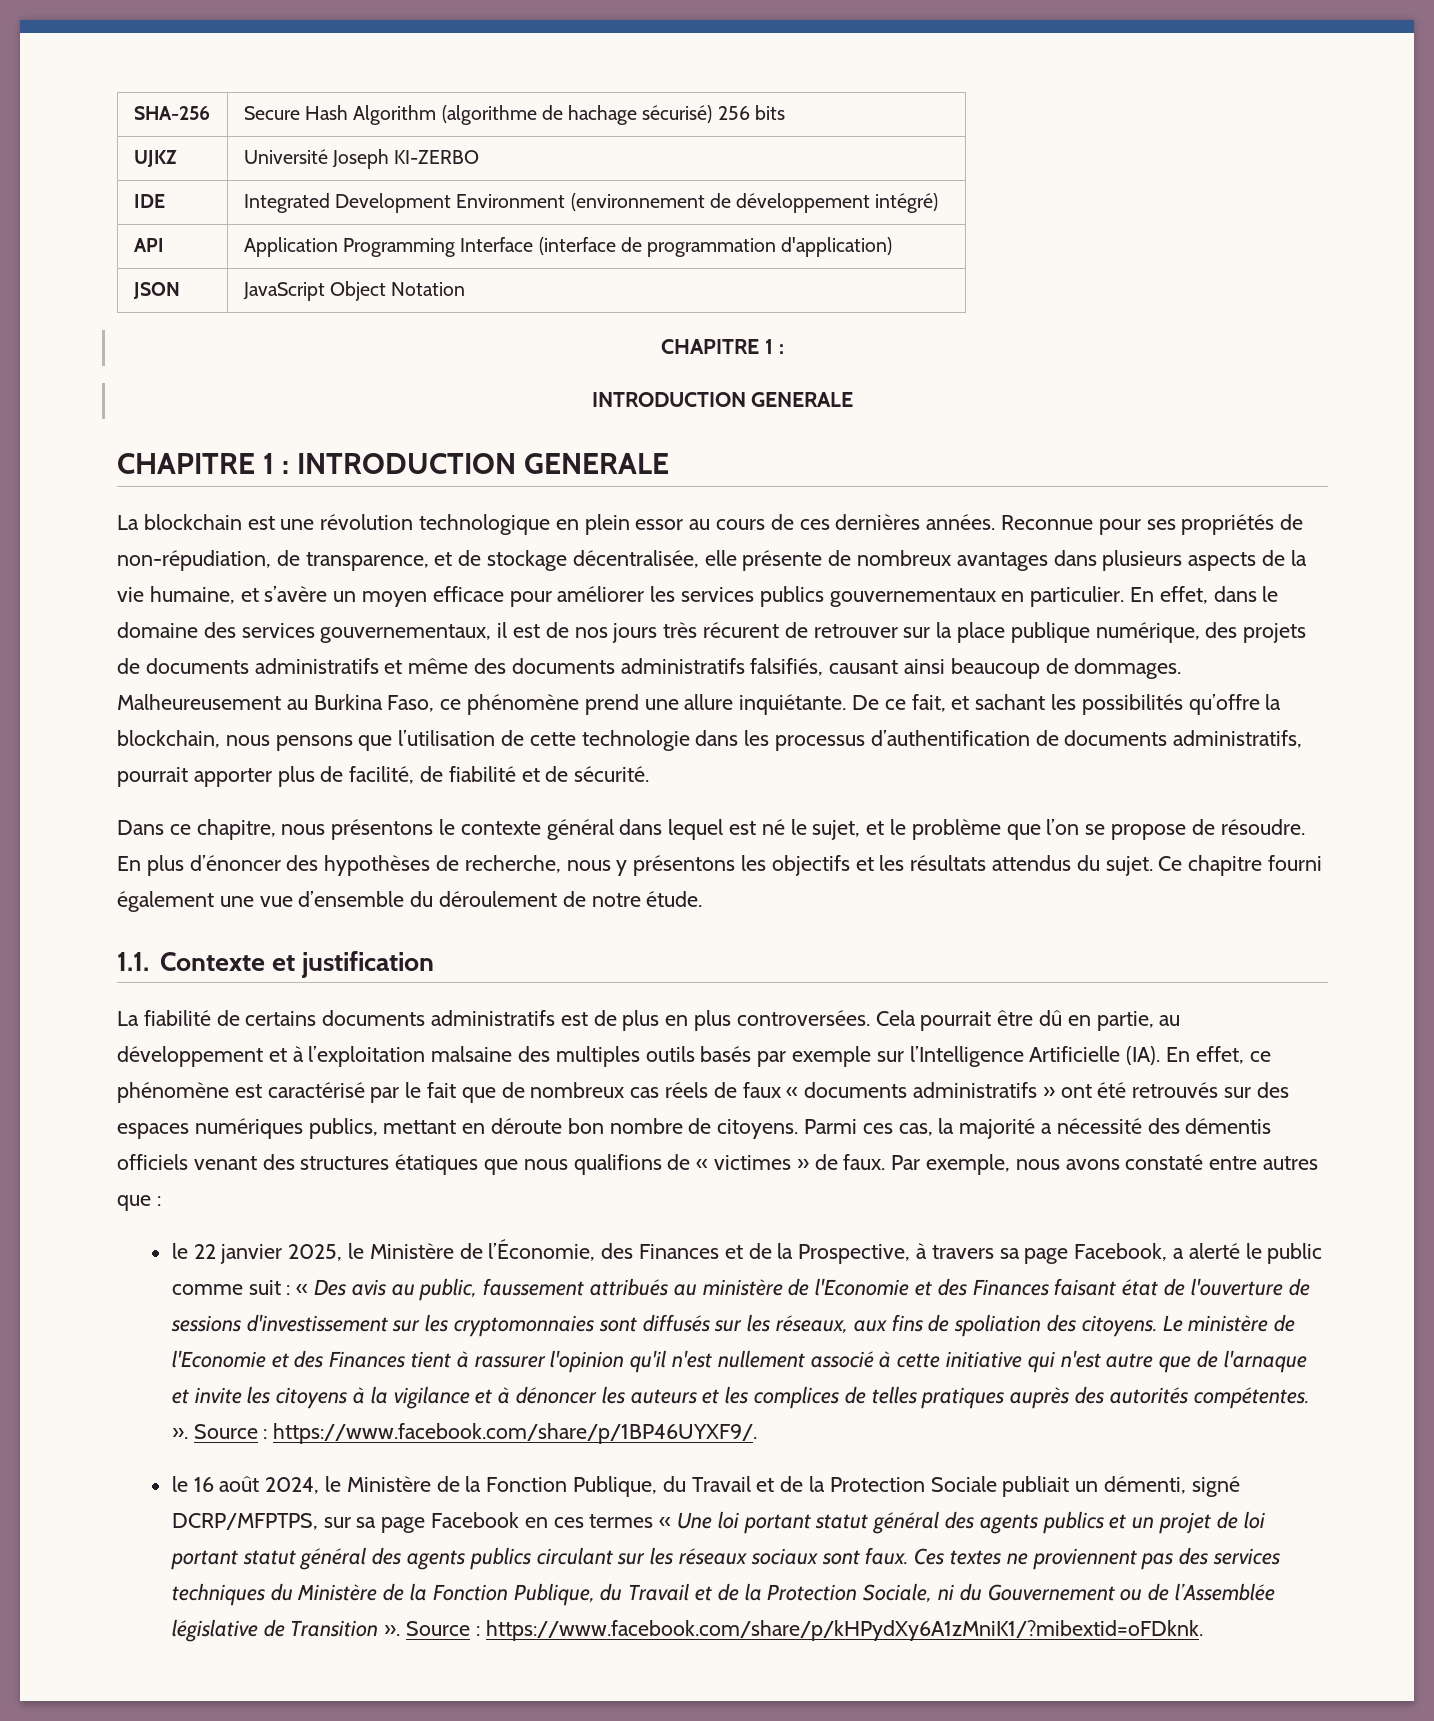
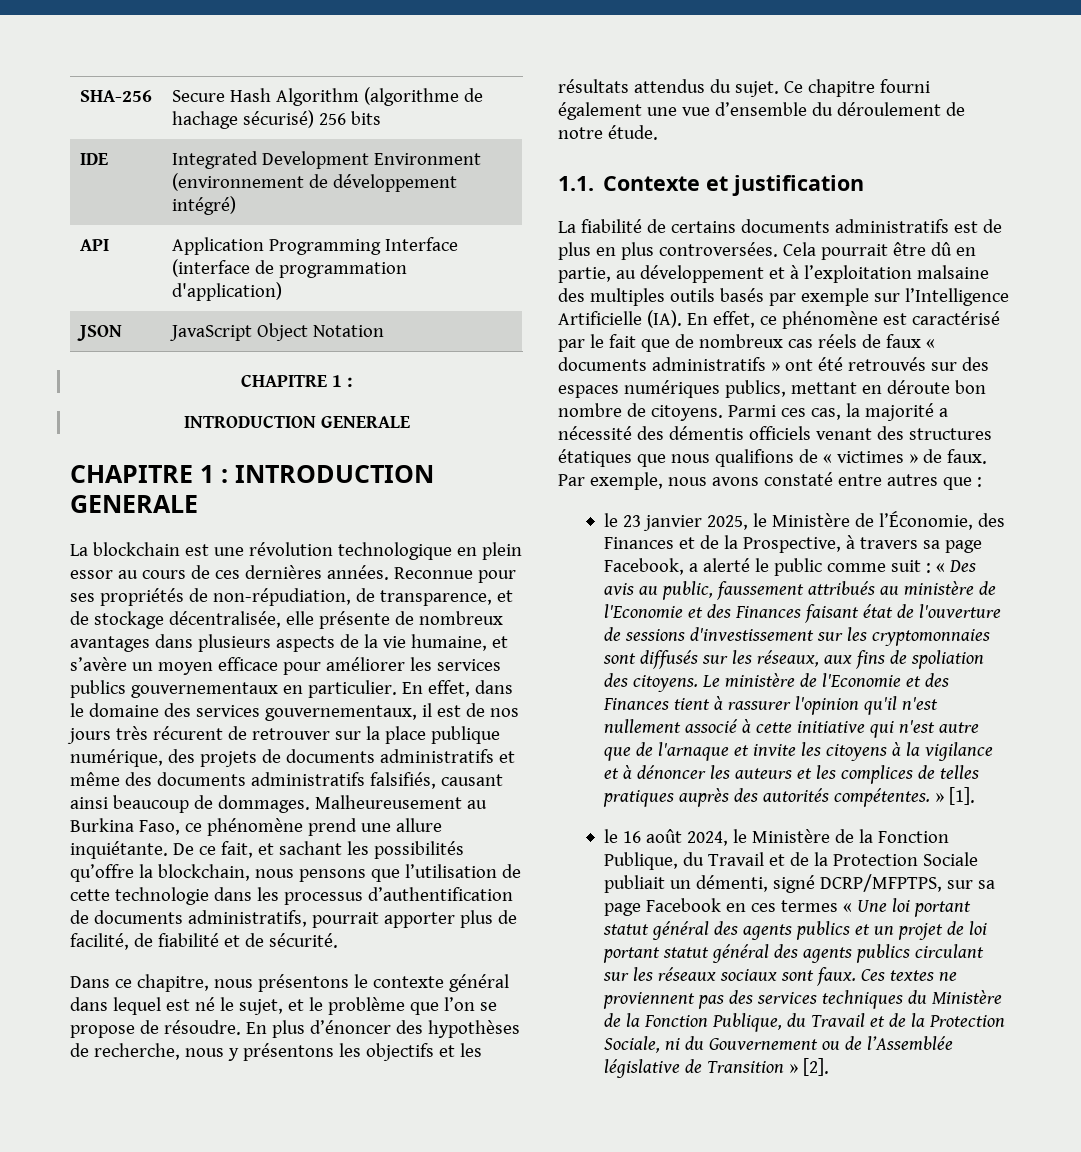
[133,150,177,167] [243,149,480,169] // UJKZ | Université Joseph KI-ZERBO -> (381, 118) none
[193,1244,216,1259] 22 -> [623,515,642,527] 23
[171,1423,758,1444] ». Source : https://www.facebook.com/share/p/1BP46UYXF9/. -> [935,787,976,805] » [1].
[384,1620,1203,1641] ». Source : https://www.facebook.com/share/p/kHPydXy6A1zMniK1/?mibextid=oFDknk. -> [789,1058,830,1076] » [2].

